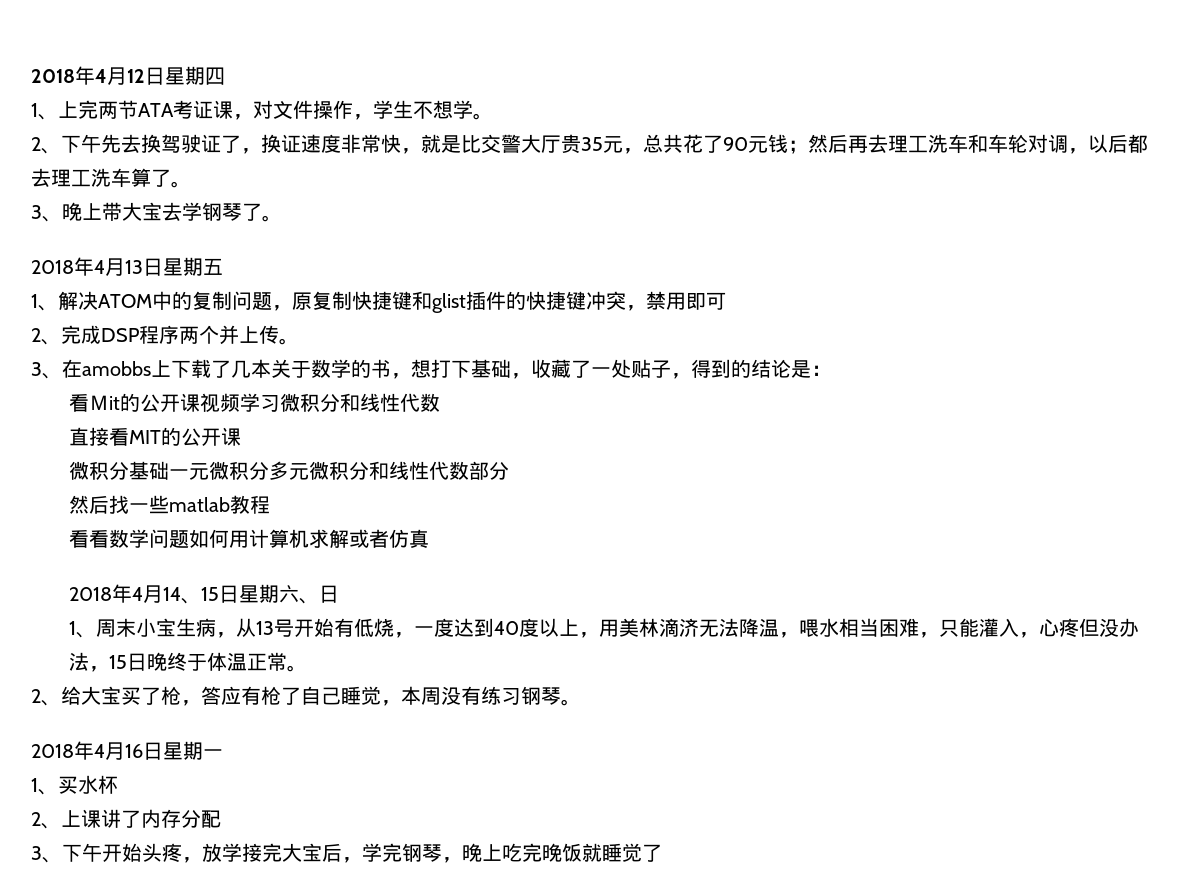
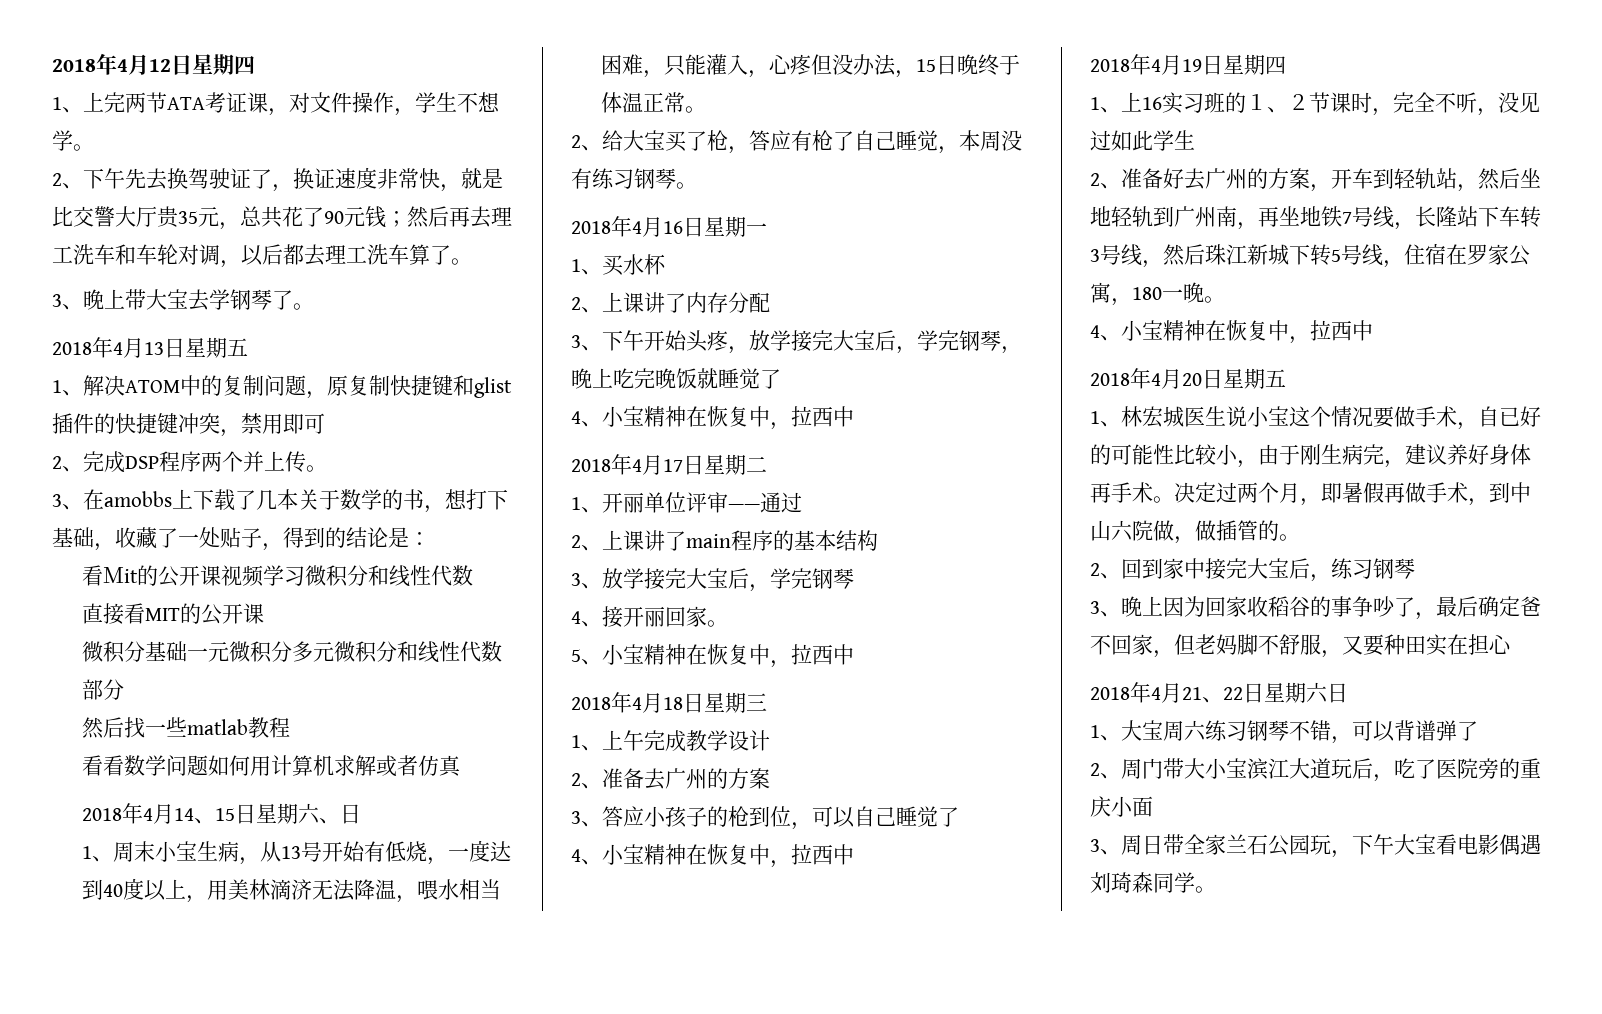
(662, 853) none -> [571,406,854,430] [571,454,767,475] [571,492,802,513] [571,530,878,551] [571,568,854,592] [571,606,728,628] [571,644,854,668] [571,692,767,713] [571,730,770,752] [571,768,770,790] [571,806,959,830] [571,844,854,868] [1090,54,1286,75] [1090,92,1540,116] [1090,130,1195,151] [1090,168,1541,192] [1090,206,1541,230] [1090,243,1530,268] [1090,282,1225,306] [1090,320,1373,344] [1090,368,1286,389] [1090,406,1541,430] [1090,444,1531,468] [1090,482,1531,506] [1090,520,1300,544] [1090,558,1415,582] [1090,596,1541,620] [1090,634,1512,658] [1090,682,1348,703] [1090,720,1478,744] [1090,758,1541,782] [1090,796,1153,817] [1090,834,1541,858] [1090,872,1216,893] // 4、小宝精神在恢复中，拉西中 // 2018年4月17日星期二 // 1、开丽单位评审——通过 // 2、上课讲了main程序的基本结构 // 3、放学接完大宝后，学完钢琴 // 4、接开丽回家。 // 5、小宝精神在恢复中，拉西中 // 2018年4月18日星期三 // 1、上午完成教学设计 // 2、准备去广州的方案 // 3、答应小孩子的枪到位，可以自己睡觉了 // 4、小宝精神在恢复中，拉西中 // 2018年4月19日星期四 // 1、上16实习班的１、２节课时，完全不听，没见过如此学生 // 2、准备好去广州的方案，开车到轻轨站，然后坐地轻轨到广州南，再坐地铁7号线，长隆站下车转3号线，然后珠江新城下转5号线，住宿在罗家公寓，180一晚。 // 4、小宝精神在恢复中，拉西中 // 2018年4月20日星期五 // 1、林宏城医生说小宝这个情况要做手术，自已好的可能性比较小，由于刚生病完，建议养好身体再手术。决定过两个月，即暑假再做手术，到中山六院做，做插管的。 // 2、回到家中接完大宝后，练习钢琴 // 3、晚上因为回家收稻谷的事争吵了，最后确定爸不回家，但老妈脚不舒服，又要种田实在担心 // 2018年4月21、22日星期六日 // 1、大宝周六练习钢琴不错，可以背谱弹了 // 2、周门带大小宝滨江大道玩后，吃了医院旁的重庆小面 // 3、周日带全家兰石公园玩，下午大宝看电影偶遇刘琦森同学。

